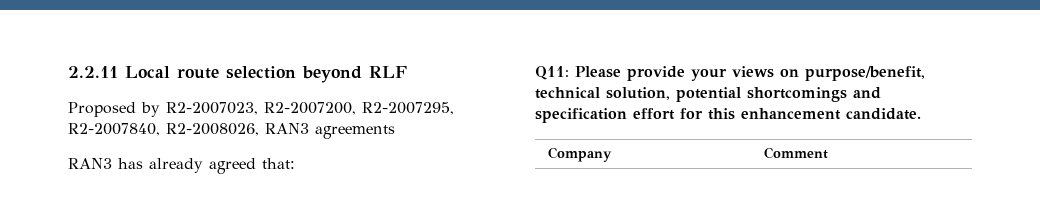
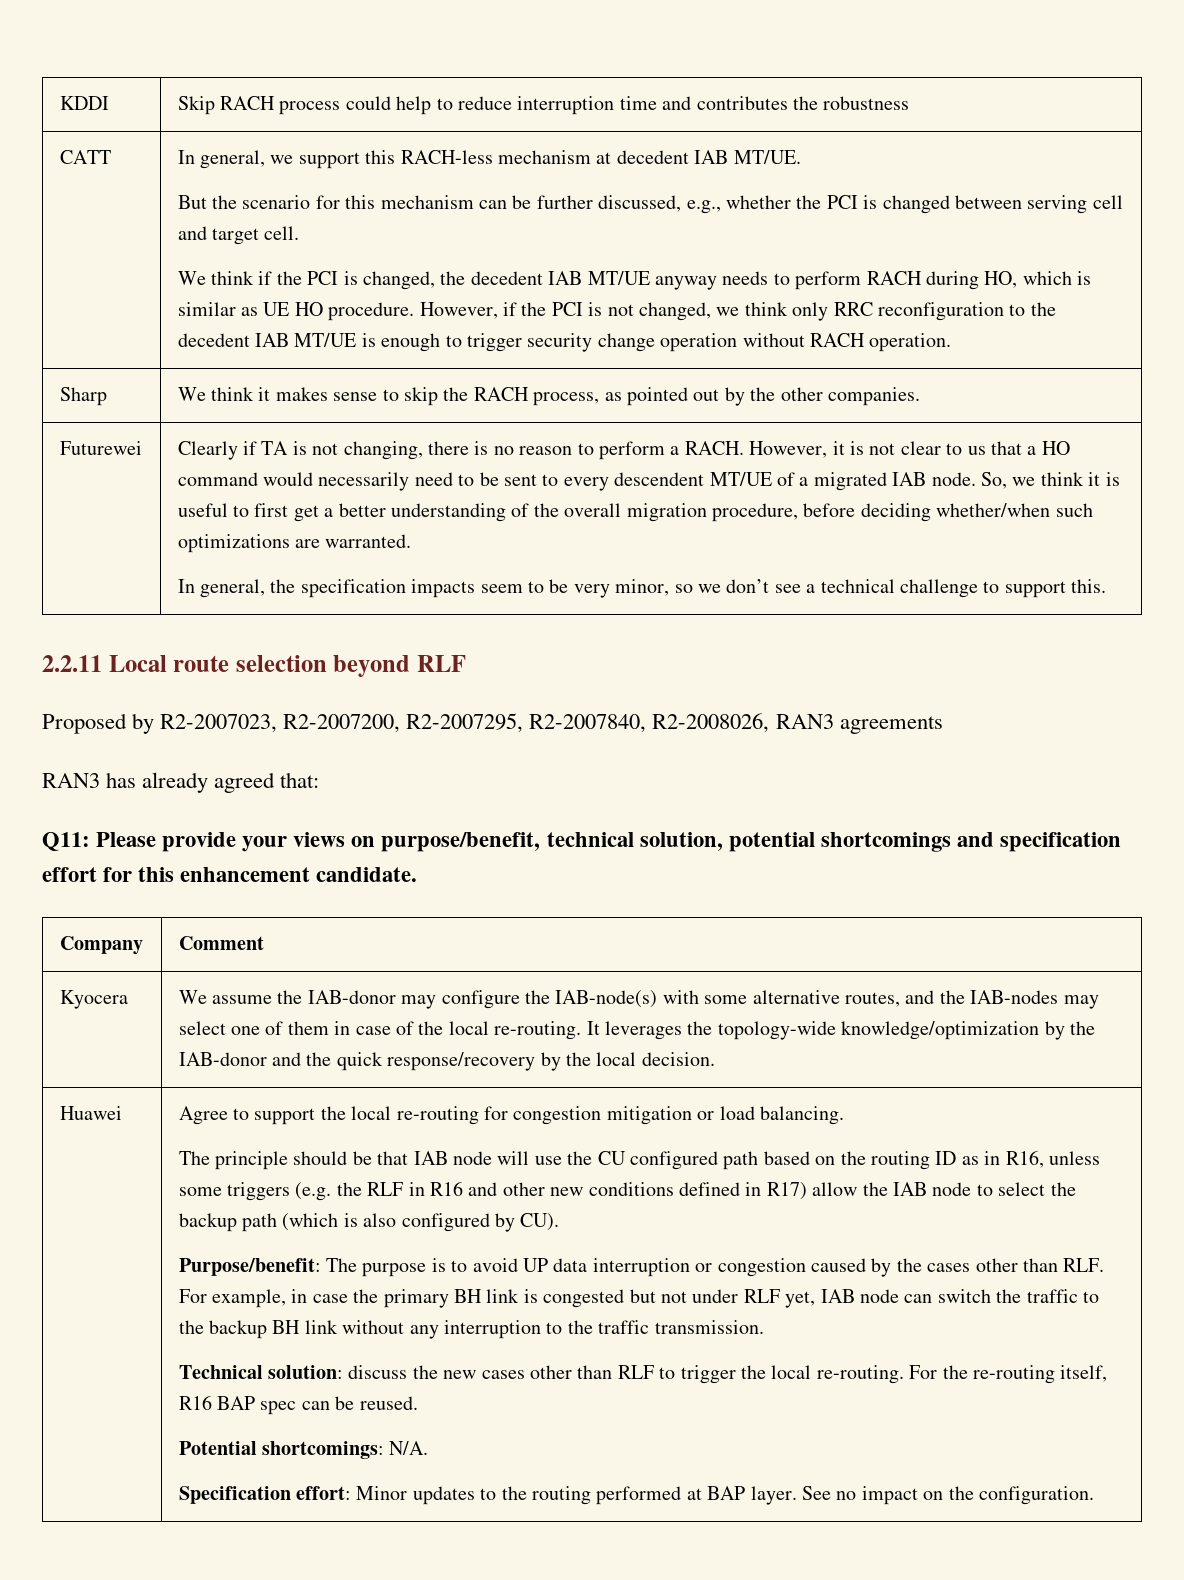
(68, 72) none -> [59,96,109,110] [177,96,910,115] [59,150,111,164] [177,150,801,169] [177,195,1123,214] [177,226,300,245] [177,271,1092,290] [177,302,1056,321] [177,333,952,352] [59,387,107,406] [177,387,921,406] [59,441,142,455] [177,441,1070,460] [177,472,1120,491] [177,503,1093,522] [177,534,412,553] [177,579,1107,598] KDDI | Skip RACH process could help to reduce interruption time and contributes the robustness // CATT | In general, we support this RACH-less mechanism at decedent IAB MT/UE. // But the scenario for this mechanism can be further discussed, e.g., whether the PCI is changed between serving cell and target cell. // We think if the PCI is changed, the decedent IAB MT/UE anyway needs to perform RACH during HO, which is similar as UE HO procedure. However, if the PCI is not changed, we think only RRC reconfiguration to the decedent IAB MT/UE is enough to trigger security change operation without RACH operation. // Sharp | We think it makes sense to skip the RACH process, as pointed out by the other companies. // Futurewei | Clearly if TA is not changing, there is no reason to perform a RACH. However, it is not clear to us that a HO command would necessarily need to be sent to every descendent MT/UE of a migrated IAB node. So, we think it is useful to first get a better understanding of the overall migration procedure, before deciding whether/when such optimizations are warranted. // In general, the specification impacts seem to be very minor, so we don’t see a technical challenge to support this. //
(828, 153) none -> [59,990,128,1009] [178,990,1099,1009] [178,1021,1096,1040] [178,1052,715,1071] [59,1106,122,1120] [178,1106,845,1125] [178,1150,1101,1170] [178,1181,1076,1201] [178,1213,560,1232] [178,1258,1105,1277] [178,1289,1100,1308] [178,1320,764,1339] [178,1365,1108,1384] [178,1395,418,1415] [178,1441,429,1459] [178,1486,1095,1505] // Kyocera | We assume the IAB-donor may configure the IAB-node(s) with some alternative routes, and the IAB-nodes may select one of them in case of the local re-routing. It leverages the topology-wide knowledge/optimization by the IAB-donor and the quick response/recovery by the local decision. // Huawei | Agree to support the local re-routing for congestion mitigation or load balancing. // The principle should be that IAB node will use the CU configured path based on the routing ID as in R16, unless some triggers (e.g. the RLF in R16 and other new conditions defined in R17) allow the IAB node to select the backup path (which is also configured by CU). // Purpose/benefit: The purpose is to avoid UP data interruption or congestion caused by the cases other than RLF. For example, in case the primary BH link is congested but not under RLF yet, IAB node can switch the traffic to the backup BH link without any interruption to the traffic transmission. // Technical solution: discuss the new cases other than RLF to trigger the local re-routing. For the re-routing itself, R16 BAP spec can be reused. // Potential shortcomings: N/A. // Specification effort: Minor updates to the routing performed at BAP layer. See no impact on the configuration.

